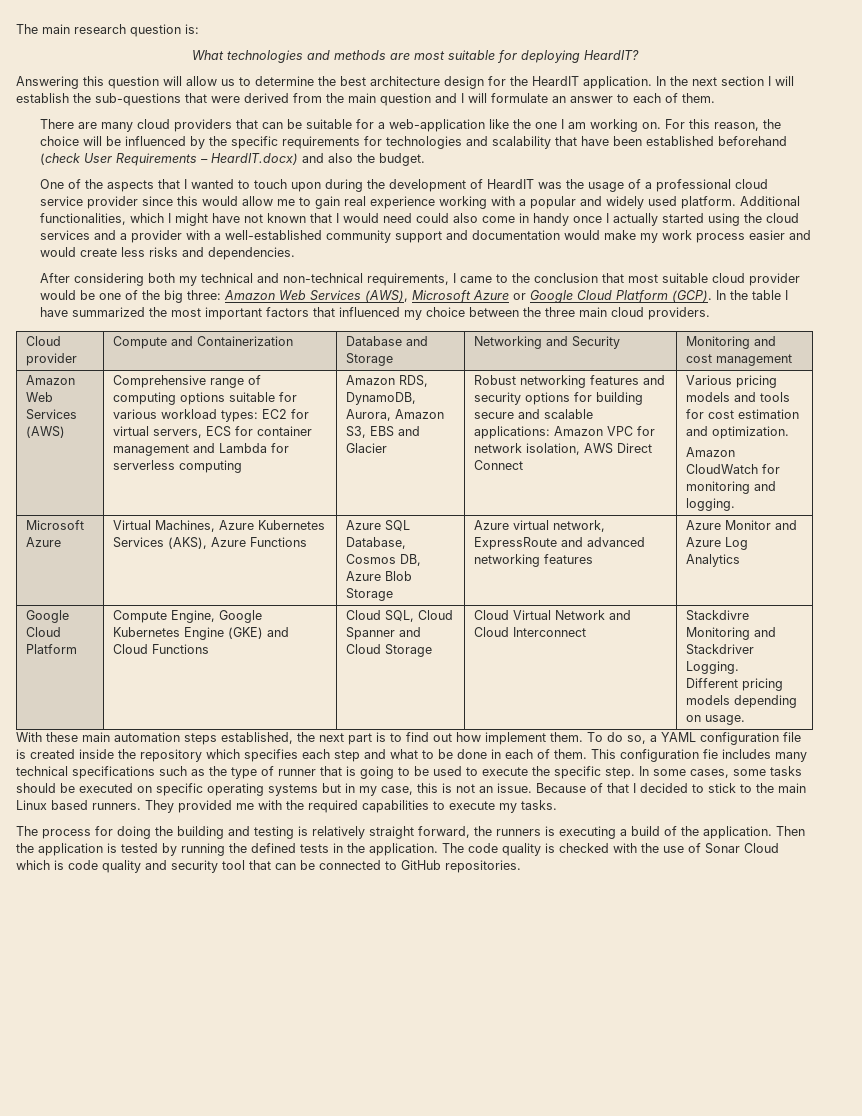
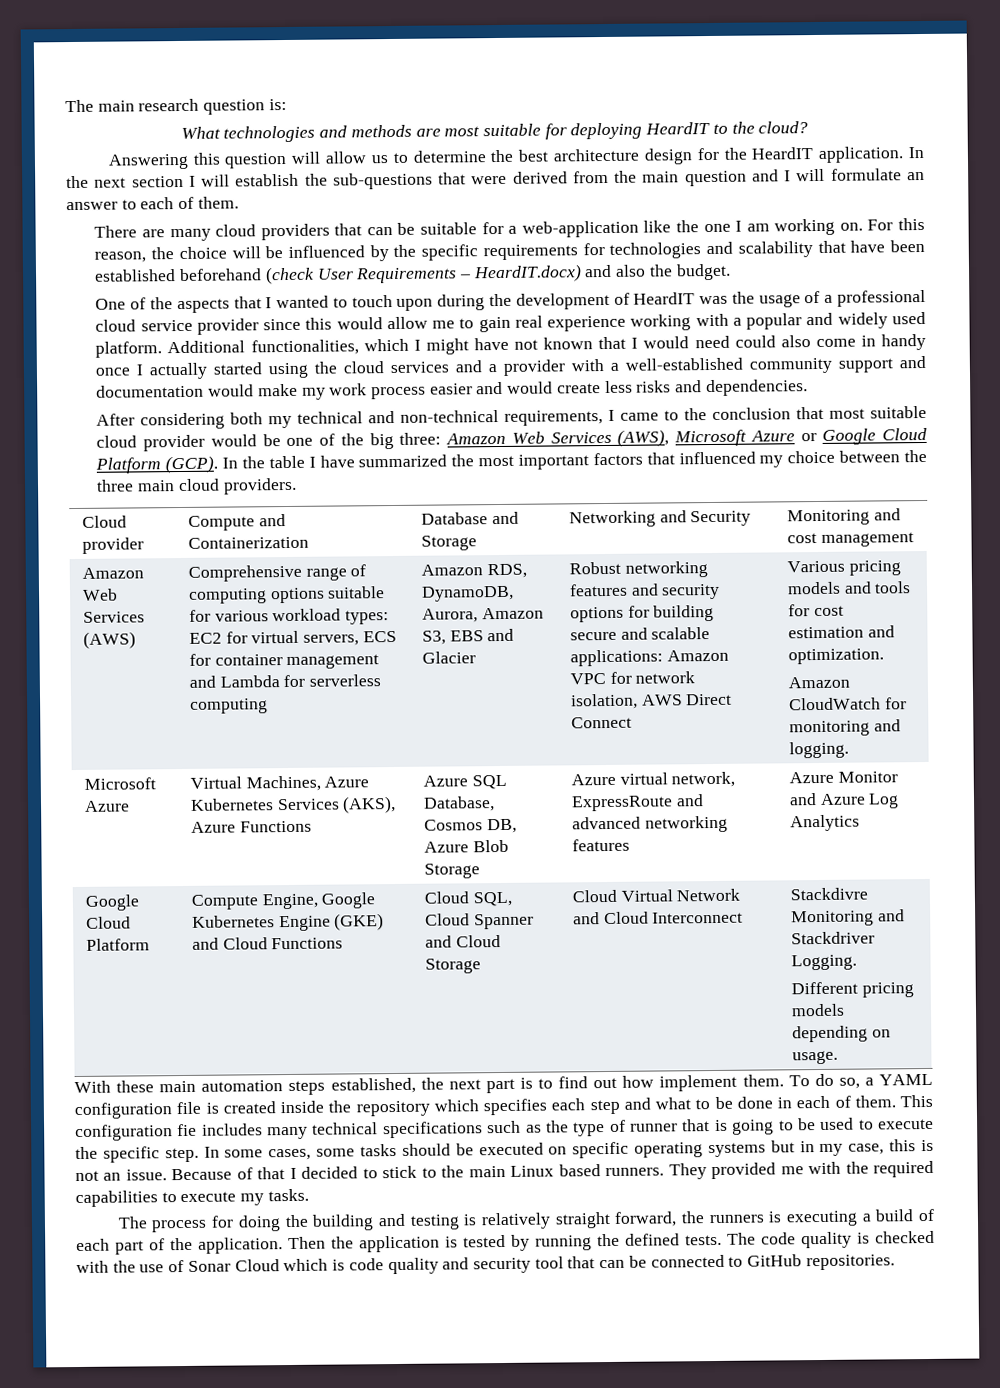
[583,50,639,60] HeardIT? -> [645,121,809,135] HeardIT to the cloud?
(677, 831) none -> [76,1238,165,1255] each part of
[300,843,438,856] tests in the application. -> [685,1234,722,1246] tests.

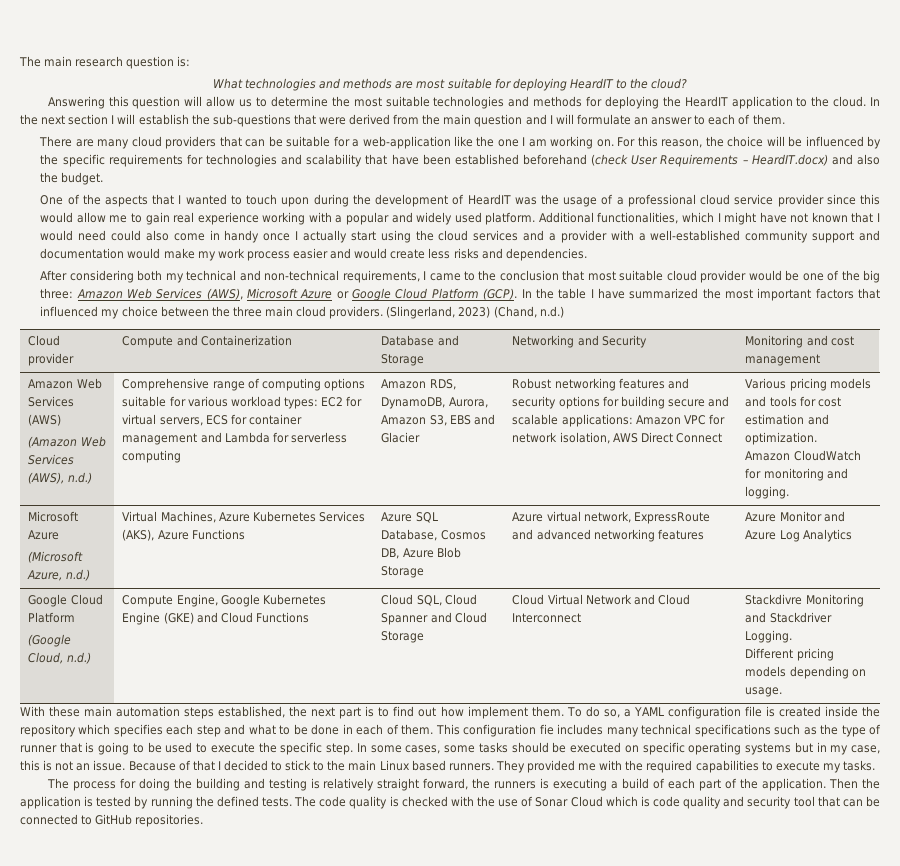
[518,146,905,165] best architecture design for the HeardIT application. -> [353,96,867,109] most suitable technologies and methods for deploying the HeardIT application to the cloud.
[213,362,263,375] started -> [350,231,376,241] start
(297, 486) none -> [386,306,564,319] (Slingerland, 2023) (Chand, n.d.)
(136, 640) none -> [28,436,106,448] [28,454,75,465] [28,472,92,484] // (Amazon Web Services (AWS), n.d.)
(130, 806) none -> [28,551,84,563] [27,569,90,581] // (Microsoft Azure, n.d.)
(150, 944) none -> [28,634,72,647] [28,652,91,664] // (Google Cloud, n.d.)

